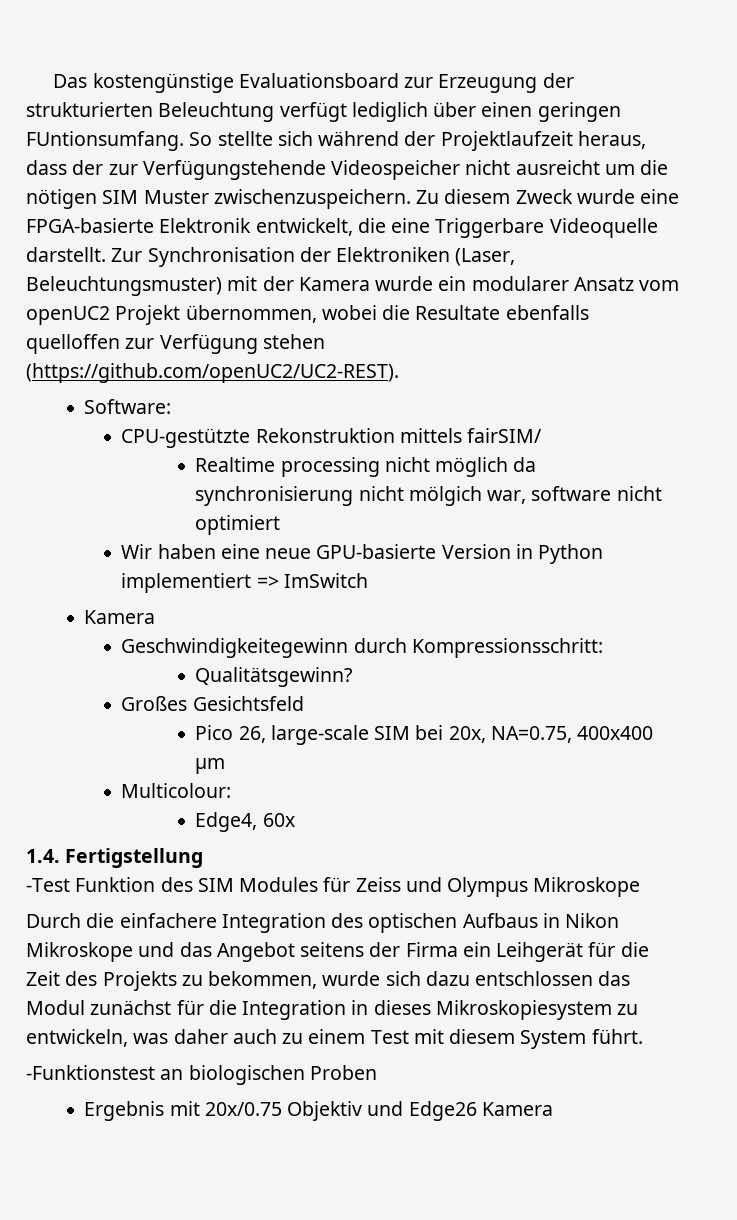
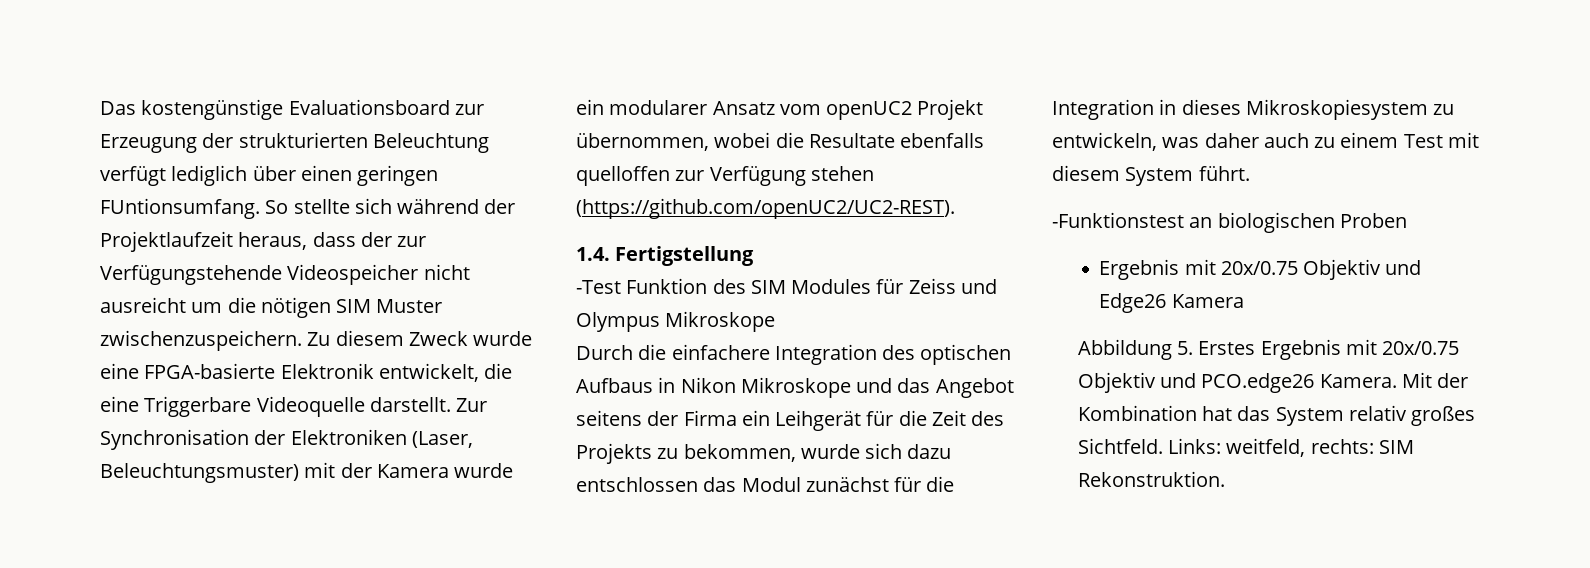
[84,399,172,414] [121,428,543,448] [195,457,537,477] [195,486,662,506] [195,515,281,535] [121,544,604,564] [121,573,368,593] [84,610,156,624] [121,638,603,658] [195,667,353,687] [121,696,304,711] [195,725,654,745] [195,758,226,774] [121,783,232,798] [195,812,295,832] // Software: // CPU-gestützte Rekonstruktion mittels fairSIM/ // Realtime processing nicht möglich da synchronisierung nicht mölgich war, software nicht optimiert // Wir haben eine neue GPU-basierte Version in Python implementiert => ImSwitch // Kamera // Geschwindigkeitegewinn durch Kompressionsschritt: // Qualitätsgewinn? // Großes Gesichtsfeld // Pico 26, large-scale SIM bei 20x, NA=0.75, 400x400 µm // Multicolour: // Edge4, 60x -> (955, 208) none
(554, 1109) none -> [1077,339,1460,360] [1077,372,1469,393] [1077,405,1476,426] [1077,438,1414,457] [1077,471,1225,487] // Abbildung 5. Erstes Ergebnis mit 20x/0.75 Objektiv und PCO.edge26 Kamera. Mit der Kombination hat das System relativ großes Sichtfeld. Links: weitfeld, rechts: SIM Rekonstruktion.

